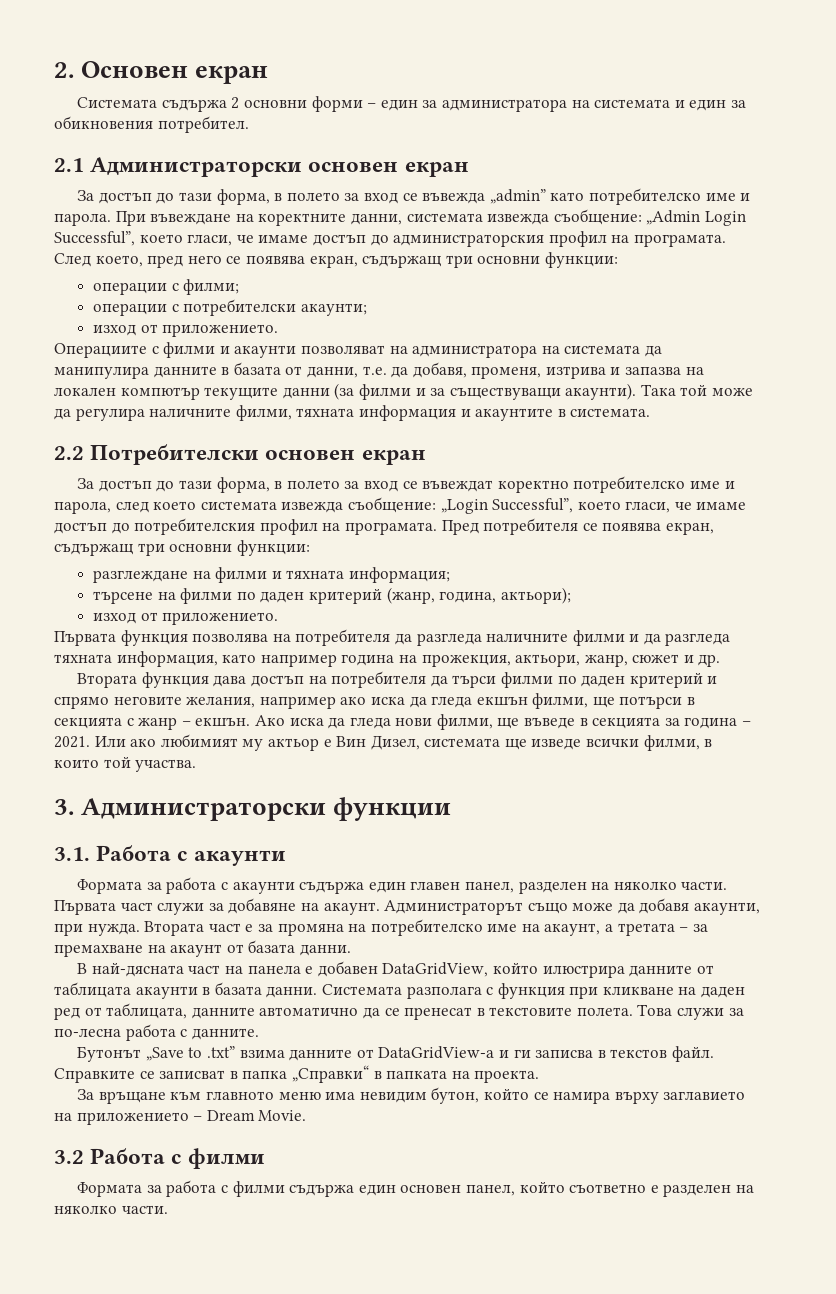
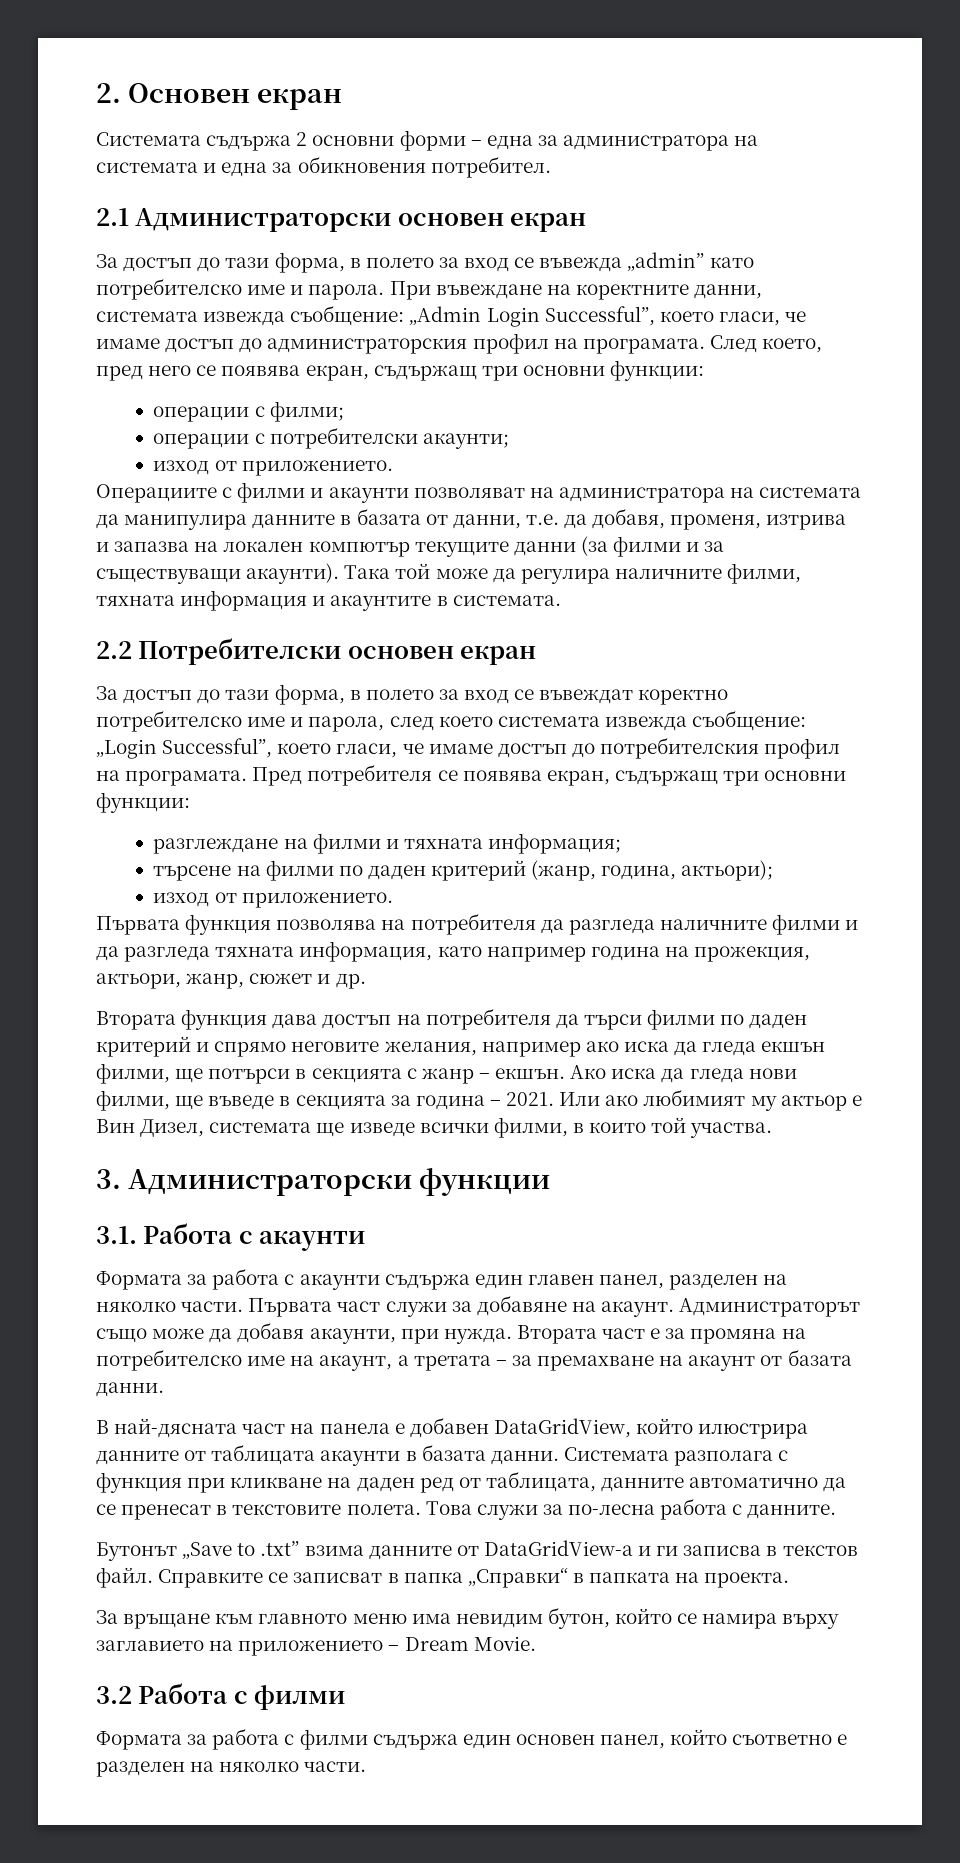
[380,99,418,111] един -> [486,135,533,150] една
[689,99,727,111] един -> [221,162,268,177] една

